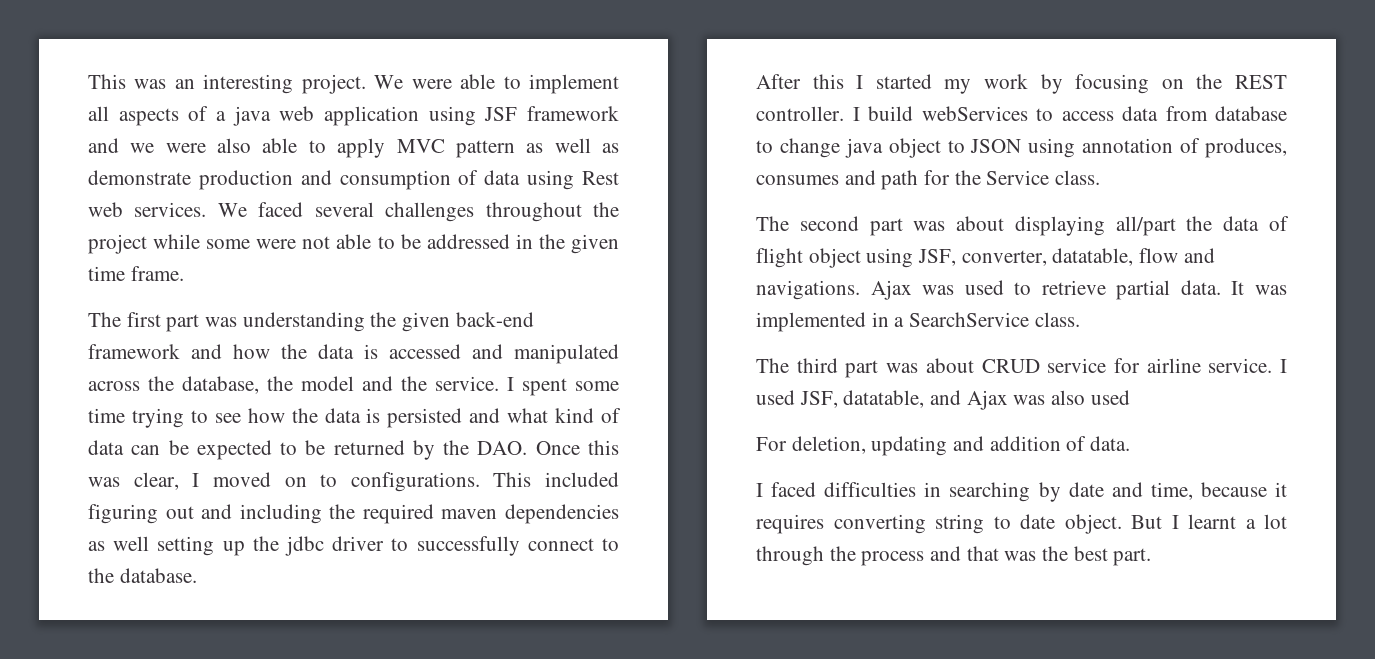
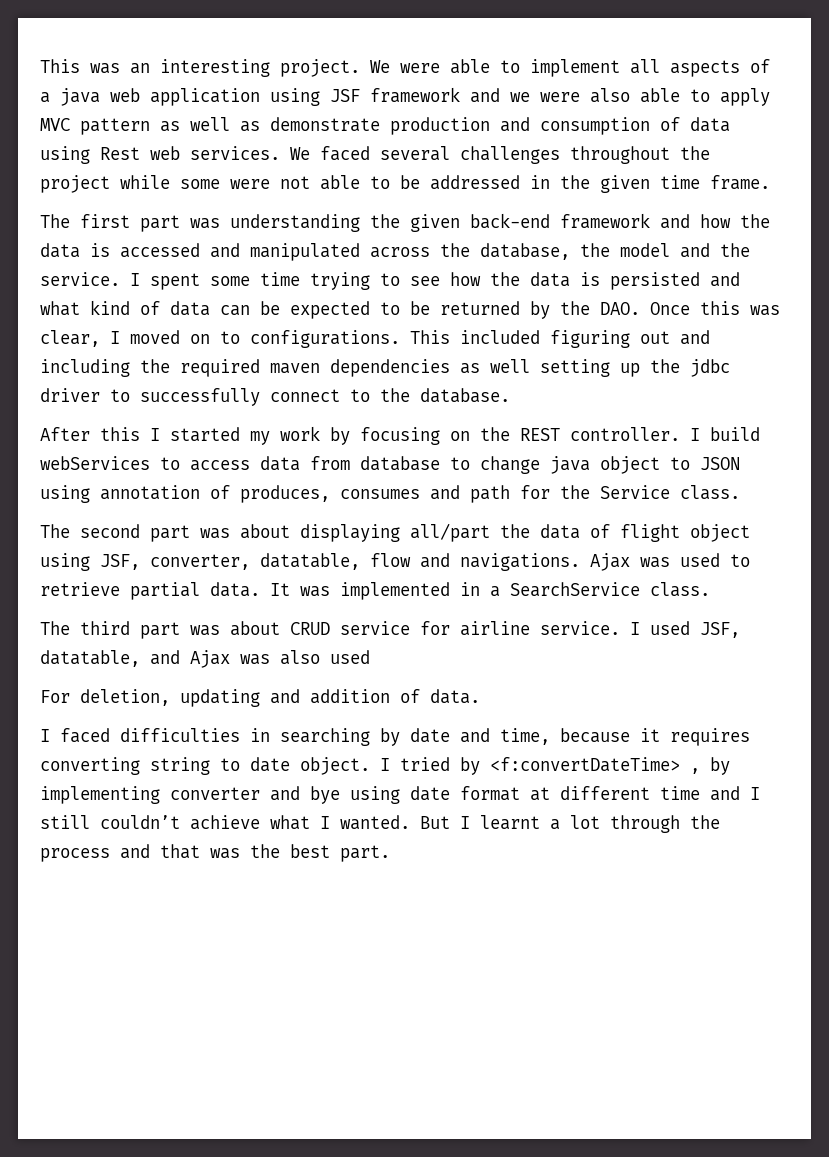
(1122, 524) none -> [380,757,730,775] [40,786,760,804] [40,815,410,830] I tried by <f:convertDateTime> , by implementing converter and bye using date format at different time and I still couldn’t achieve what I wanted.

